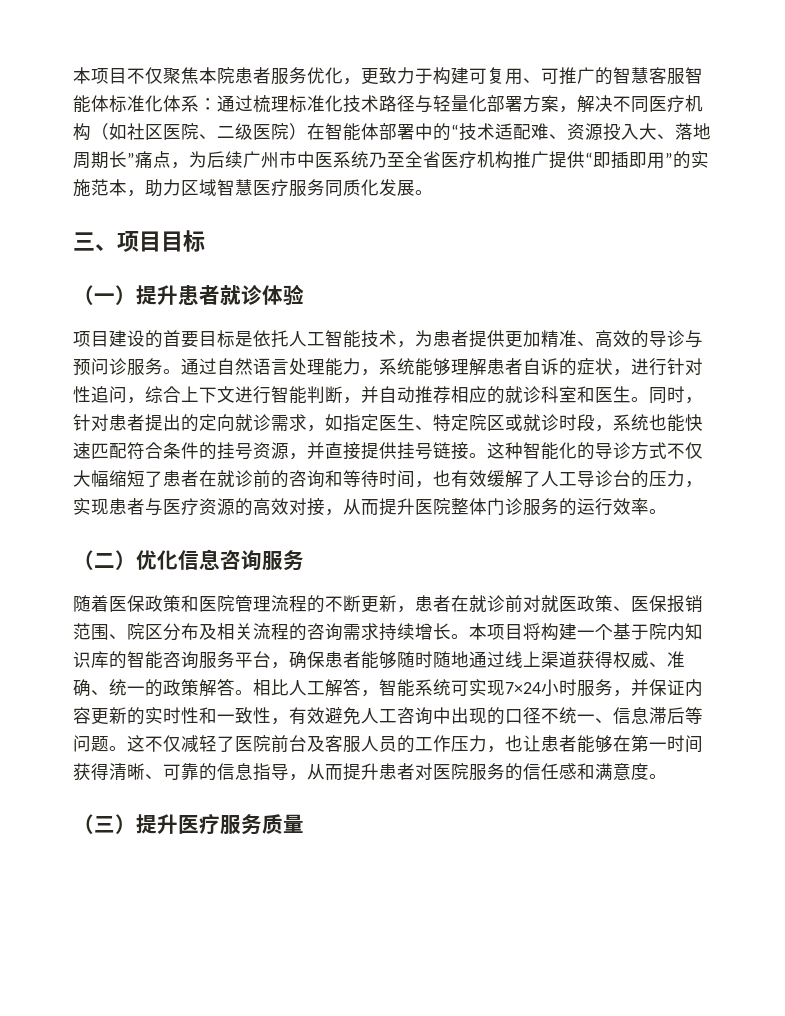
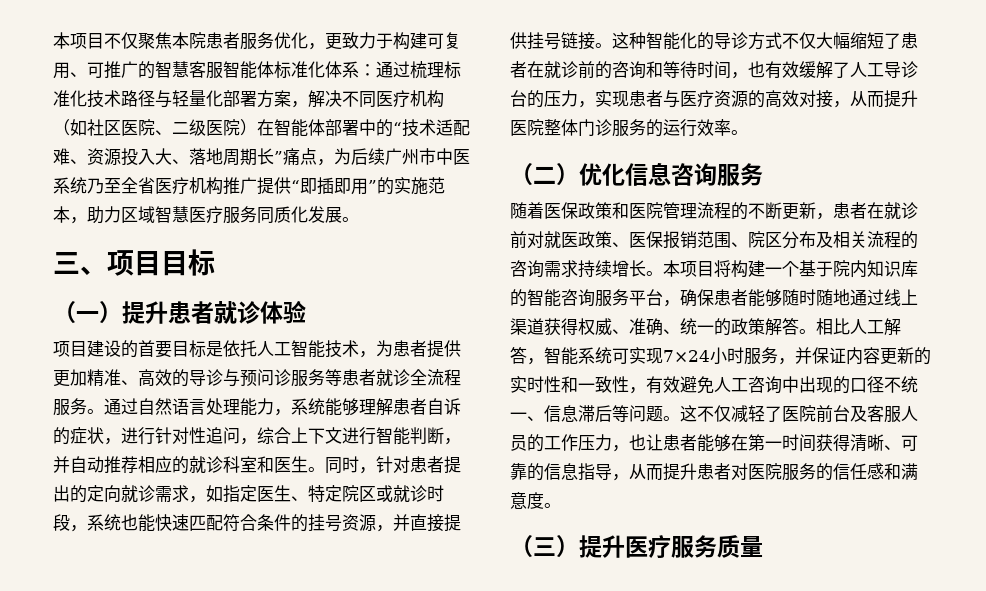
(163, 366) none -> [325,369,461,386] [53,398,87,416] 等患者就诊全流程服务

